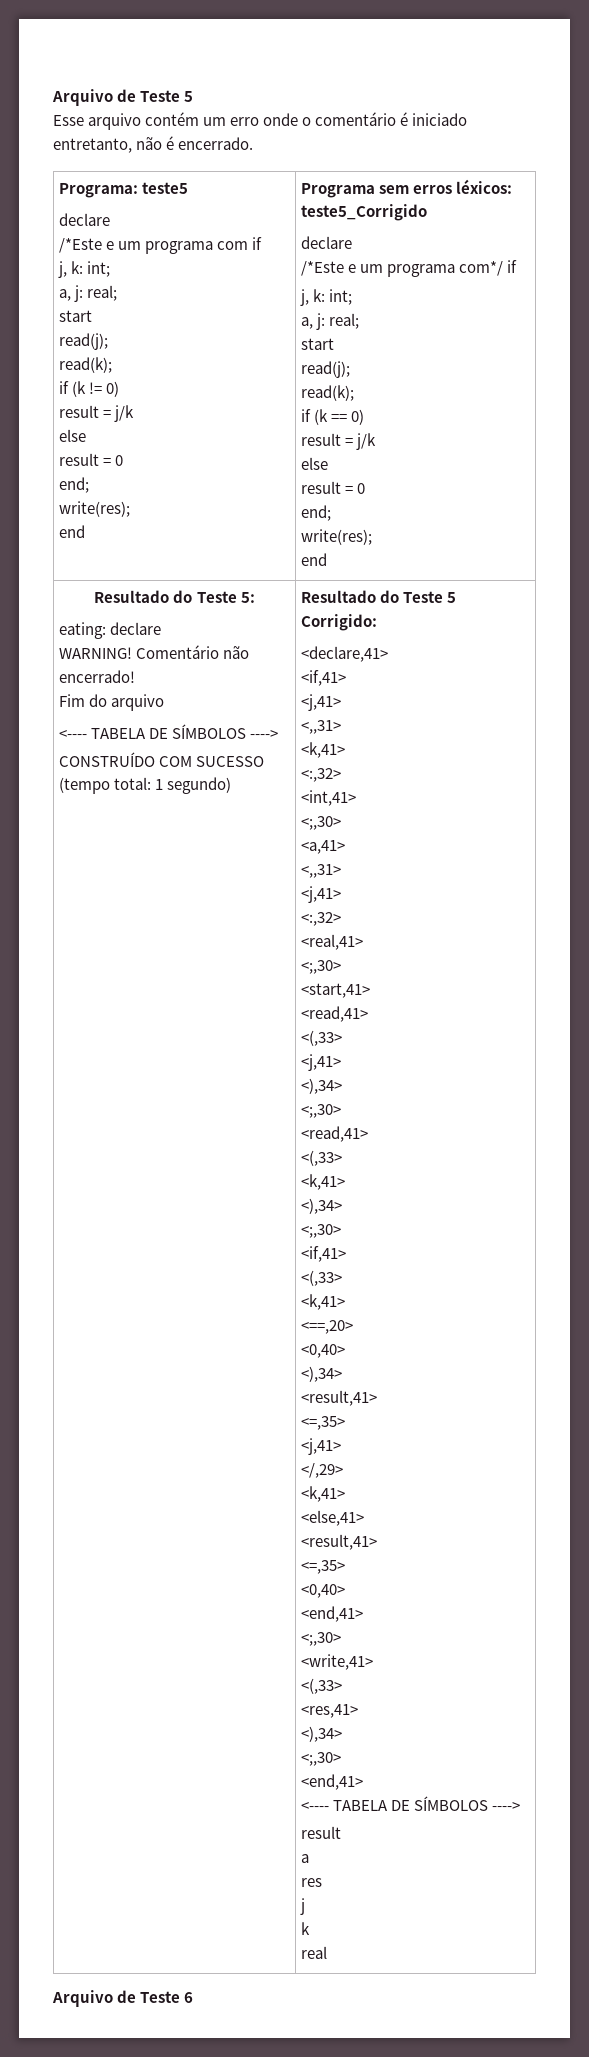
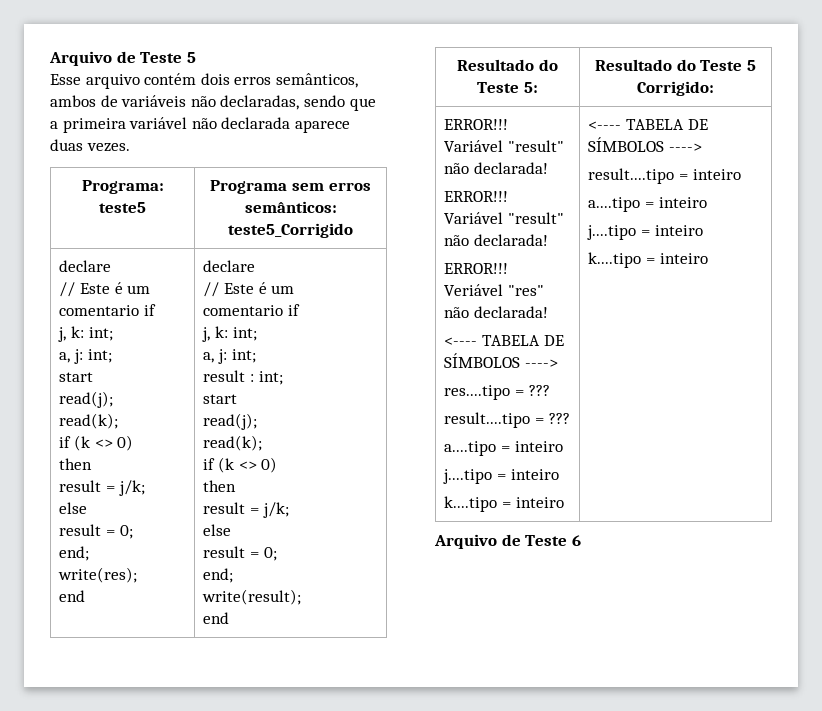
[203,112,468,126] [53,136,254,153] [59,182,189,198] [59,213,111,226] [59,237,263,254] [58,261,111,278] [59,285,118,302] [59,310,93,322] [59,333,109,350] [59,357,113,373] [59,381,120,397] [59,405,135,422] [59,429,87,442] [59,453,124,466] um erro onde o comentário é iniciado entretanto, não é encerrado. // Programa: teste5 // declare // /*Este e um programa com if // j, k: int; // a, j: real; // start // read(j); // read(k); // if (k != 0) // result = j/k // else // result = 0 -> [200,73,358,88] [50,95,376,111] [50,117,350,133] [50,139,130,152] [81,180,164,194] [99,202,146,213] [210,180,371,194] [244,201,337,213] [228,223,353,238] [59,260,112,272] [59,282,151,297] [59,304,157,316] [58,326,113,342] [59,349,112,364] [59,372,94,382] [59,391,114,408] [59,413,119,429] [59,435,134,451] [59,458,93,470] [59,480,145,496] [59,502,88,514] [59,524,133,539] dois erros semânticos, ambos de variáveis não declaradas, sendo que a primeira variável não declarada aparece duas vezes. // Programa: teste5 | Programa sem erros semânticos: teste5_Corrigido // declare // // Este é um comentario if // j, k: int; // a, j: int; // start // read(j); // read(k); // if (k <> 0) // then // result = j/k; // else // result = 0;
[301,179,513,198] [301,204,428,221] [301,236,353,249] [301,260,518,277] [300,289,353,306] [301,313,360,330] [301,338,335,350] [301,361,351,378] [301,385,355,401] [301,409,365,425] [301,433,377,450] [301,457,329,470] [301,481,366,494] [301,505,332,521] [301,529,373,545] Programa sem erros léxicos: teste5_Corrigido // declare // /*Este e um programa com*/ if // j, k: int; // a, j: real; // start // read(j); // read(k); // if (k == 0) // result = j/k // else // result = 0 // end; // write(res); -> [203,260,256,272] [203,282,295,297] [203,304,301,316] [202,326,257,342] [203,349,256,364] [203,370,283,385] [203,394,238,404] [203,413,258,430] [203,435,263,451] [203,457,278,473] [203,480,237,492] [203,502,289,518] [203,524,232,536] [203,546,277,561] [203,568,234,583] [202,589,302,605] declare // // Este é um comentario if // j, k: int; // a, j: int; // result : int; // start // read(j); // read(k); // if (k <> 0) // then // result = j/k; // else // result = 0; // end; // write(result);
[59,622,162,639] [59,645,250,659] [59,670,136,683] [59,694,165,711] [59,724,279,739] [59,752,265,767] [59,777,232,794] [301,590,457,603] [301,614,378,631] [301,646,389,662] [301,670,347,686] [301,694,342,711] [301,720,342,734] [301,742,346,758] [301,768,342,782] [301,790,357,806] [301,816,342,830] [301,840,346,854] [301,864,342,878] [301,886,342,903] [301,912,342,926] [301,934,364,950] [301,960,342,974] [301,983,371,998] [301,1006,369,1022] [301,1030,343,1046] [301,1054,342,1071] [301,1078,343,1094] [301,1104,342,1118] [301,1126,369,1142] [301,1150,343,1166] [301,1174,346,1190] [301,1198,343,1214] [301,1224,342,1238] [301,1246,347,1262] [301,1270,343,1286] [301,1294,346,1310] [301,1320,354,1334] [301,1344,346,1358] [301,1366,343,1382] [301,1390,378,1406] [301,1416,346,1430] [301,1438,342,1455] [301,1463,344,1478] [301,1486,346,1502] [301,1510,365,1526] [301,1534,378,1550] [301,1560,346,1574] [301,1584,346,1598] [301,1606,364,1622] [301,1632,342,1646] [301,1654,374,1670] [301,1678,343,1694] [301,1704,359,1718] [301,1726,343,1742] [301,1752,342,1766] [301,1774,364,1790] [301,1796,521,1811] [301,1826,342,1839] [301,1854,310,1863] [301,1878,323,1887] [300,1898,306,1915] [301,1922,311,1935] [301,1946,328,1959] // eating: declare // WARNING! Comentário não encerrado! // Fim do arquivo // <---- TABELA DE SÍMBOLOS ----> // CONSTRUÍDO COM SUCESSO (tempo total: 1 segundo) | Resultado do Teste 5 Corrigido: // <declare,41> // <if,41> // <j,41> // <,,31> // <k,41> // <:,32> // <int,41> // <;,30> // <a,41> // <,,31> // <j,41> // <:,32> // <real,41> // <;,30> // <start,41> // <read,41> // <(,33> // <j,41> // <),34> // <;,30> // <read,41> // <(,33> // <k,41> // <),34> // <;,30> // <if,41> // <(,33> // <k,41> // <==,20> // <0,40> // <),34> // <result,41> // <=,35> // <j,41> // </,29> // <k,41> // <else,41> // <result,41> // <=,35> // <0,40> // <end,41> // <;,30> // <write,41> // <(,33> // <res,41> // <),34> // <;,30> // <end,41> // <---- TABELA DE SÍMBOLOS ----> // result // a // res // j // k // real -> [595,59,756,71] [637,81,714,96] [444,119,509,130] [444,140,565,152] [444,162,549,174] [444,191,509,202] [444,212,565,224] [444,234,549,246] [444,263,509,274] [444,284,545,296] [444,306,549,318] [444,335,564,346] [444,353,559,368] [444,385,550,400] [444,412,570,428] [444,441,563,456] [443,469,559,484] [444,496,564,512] [588,119,708,130] [588,137,703,152] [588,168,741,184] [588,197,707,212] [587,225,703,240] [588,252,708,268] | Resultado do Teste 5 Corrigido: // ERROR!!! Variável "result" não declarada! // ERROR!!! Variável "result" não declarada! // ERROR!!! Veriável "res" não declarada! // <---- TABELA DE SÍMBOLOS ----> // res....tipo = ??? // result....tipo = ??? // a....tipo = inteiro // j....tipo = inteiro // k....tipo = inteiro | <---- TABELA DE SÍMBOLOS ----> // result....tipo = inteiro // a....tipo = inteiro // j....tipo = inteiro // k....tipo = inteiro

